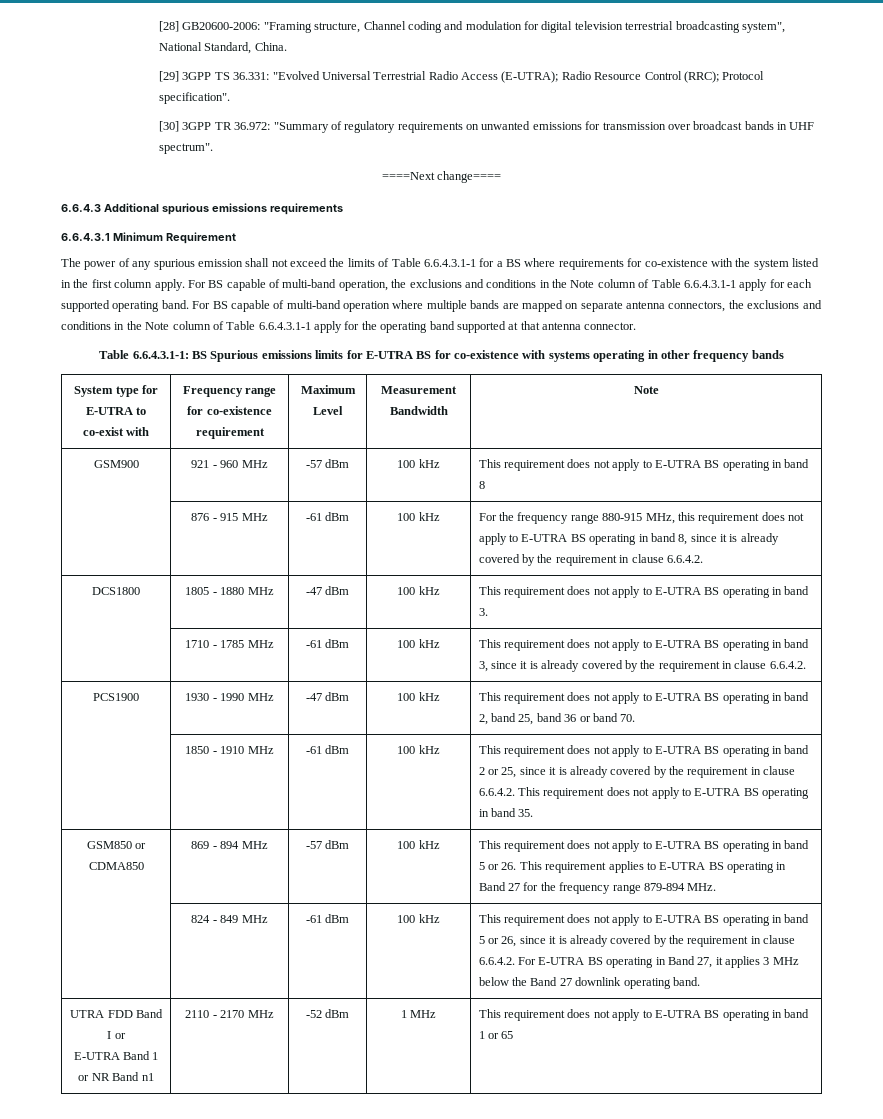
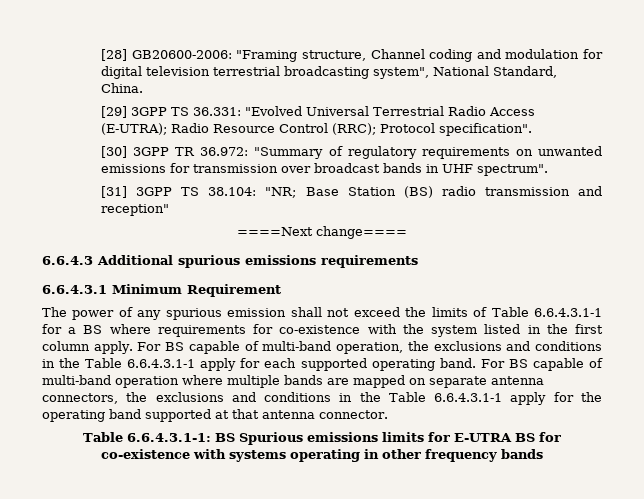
(214, 148) none -> [101,186,602,198] [101,204,170,216] // [31] 3GPP TS 38.104: "NR; Base Station (BS) radio transmission and reception"
[570,279,650,288] Note column of -> (81, 363) none
[145,321,224,330] Note column of -> (381, 397) none
[74,385,158,397] [85,407,147,415] [82,427,150,436] [182,386,277,397] [187,406,272,415] [195,427,265,439] [300,385,356,394] [313,406,343,415] [381,386,457,394] [389,406,448,415] [633,386,659,394] [93,460,139,468] [191,460,268,468] [305,459,350,468] [397,459,440,468] [478,459,810,471] [478,481,485,489] [191,513,268,521] [305,512,350,521] [397,512,440,521] [478,512,805,524] [478,533,779,545] [478,554,703,566] [92,587,140,595] [185,587,274,595] [305,586,350,595] [397,586,440,595] [478,586,810,598] [478,608,488,616] [185,640,274,648] [305,639,350,648] [397,639,440,648] [478,639,810,651] [478,660,806,672] [93,693,139,701] [185,693,274,701] [305,692,350,701] [397,692,440,701] [478,692,810,704] [478,713,636,725] [185,746,274,754] [305,745,350,754] [397,745,440,754] [478,745,810,757] [478,766,796,778] [478,787,810,799] [478,808,534,817] [86,841,147,849] [88,862,144,870] [191,841,268,849] [305,840,350,849] [397,840,440,849] [478,840,810,852] [478,861,787,873] [478,882,717,894] [191,915,268,923] [305,914,350,923] [397,914,440,923] [478,914,810,926] [478,935,796,947] [478,956,799,968] [478,977,700,989] [70,1009,163,1018] [107,1031,126,1039] [73,1051,159,1060] [78,1072,154,1081] [185,1010,274,1018] [305,1009,350,1018] [400,1010,437,1018] [478,1009,810,1021] [478,1031,514,1039] // System type for E-UTRA to co-exist with | Frequency range for co-existence requirement | Maximum Level | Measurement Bandwidth | Note // GSM900 | 921 - 960 MHz | -57 dBm | 100 kHz | This requirement does not apply to E-UTRA BS operating in band 8 // | 876 - 915 MHz | -61 dBm | 100 kHz | For the frequency range 880-915 MHz, this requirement does not apply to E-UTRA BS operating in band 8, since it is already covered by the requirement in clause 6.6.4.2. // DCS1800 | 1805 - 1880 MHz | -47 dBm | 100 kHz | This requirement does not apply to E-UTRA BS operating in band 3. // | 1710 - 1785 MHz | -61 dBm | 100 kHz | This requirement does not apply to E-UTRA BS operating in band 3, since it is already covered by the requirement in clause 6.6.4.2. // PCS1900 | 1930 - 1990 MHz | -47 dBm | 100 kHz | This requirement does not apply to E-UTRA BS operating in band 2, band 25, band 36 or band 70. // | 1850 - 1910 MHz | -61 dBm | 100 kHz | This requirement does not apply to E-UTRA BS operating in band 2 or 25, since it is already covered by the requirement in clause 6.6.4.2. This requirement does not apply to E-UTRA BS operating in band 35. // GSM850 or CDMA850 | 869 - 894 MHz | -57 dBm | 100 kHz | This requirement does not apply to E-UTRA BS operating in band 5 or 26. This requirement applies to E-UTRA BS operating in Band 27 for the frequency range 879-894 MHz. // | 824 - 849 MHz | -61 dBm | 100 kHz | This requirement does not apply to E-UTRA BS operating in band 5 or 26, since it is already covered by the requirement in clause 6.6.4.2. For E-UTRA BS operating in Band 27, it applies 3 MHz below the Band 27 downlink operating band. // UTRA FDD Band I or // E-UTRA Band 1 or NR Band n1 | 2110 - 2170 MHz | -52 dBm | 1 MHz | This requirement does not apply to E-UTRA BS operating in band 1 or 65 -> (543, 454) none

